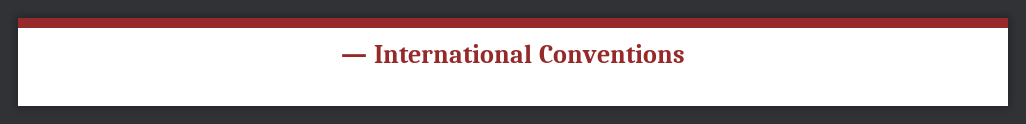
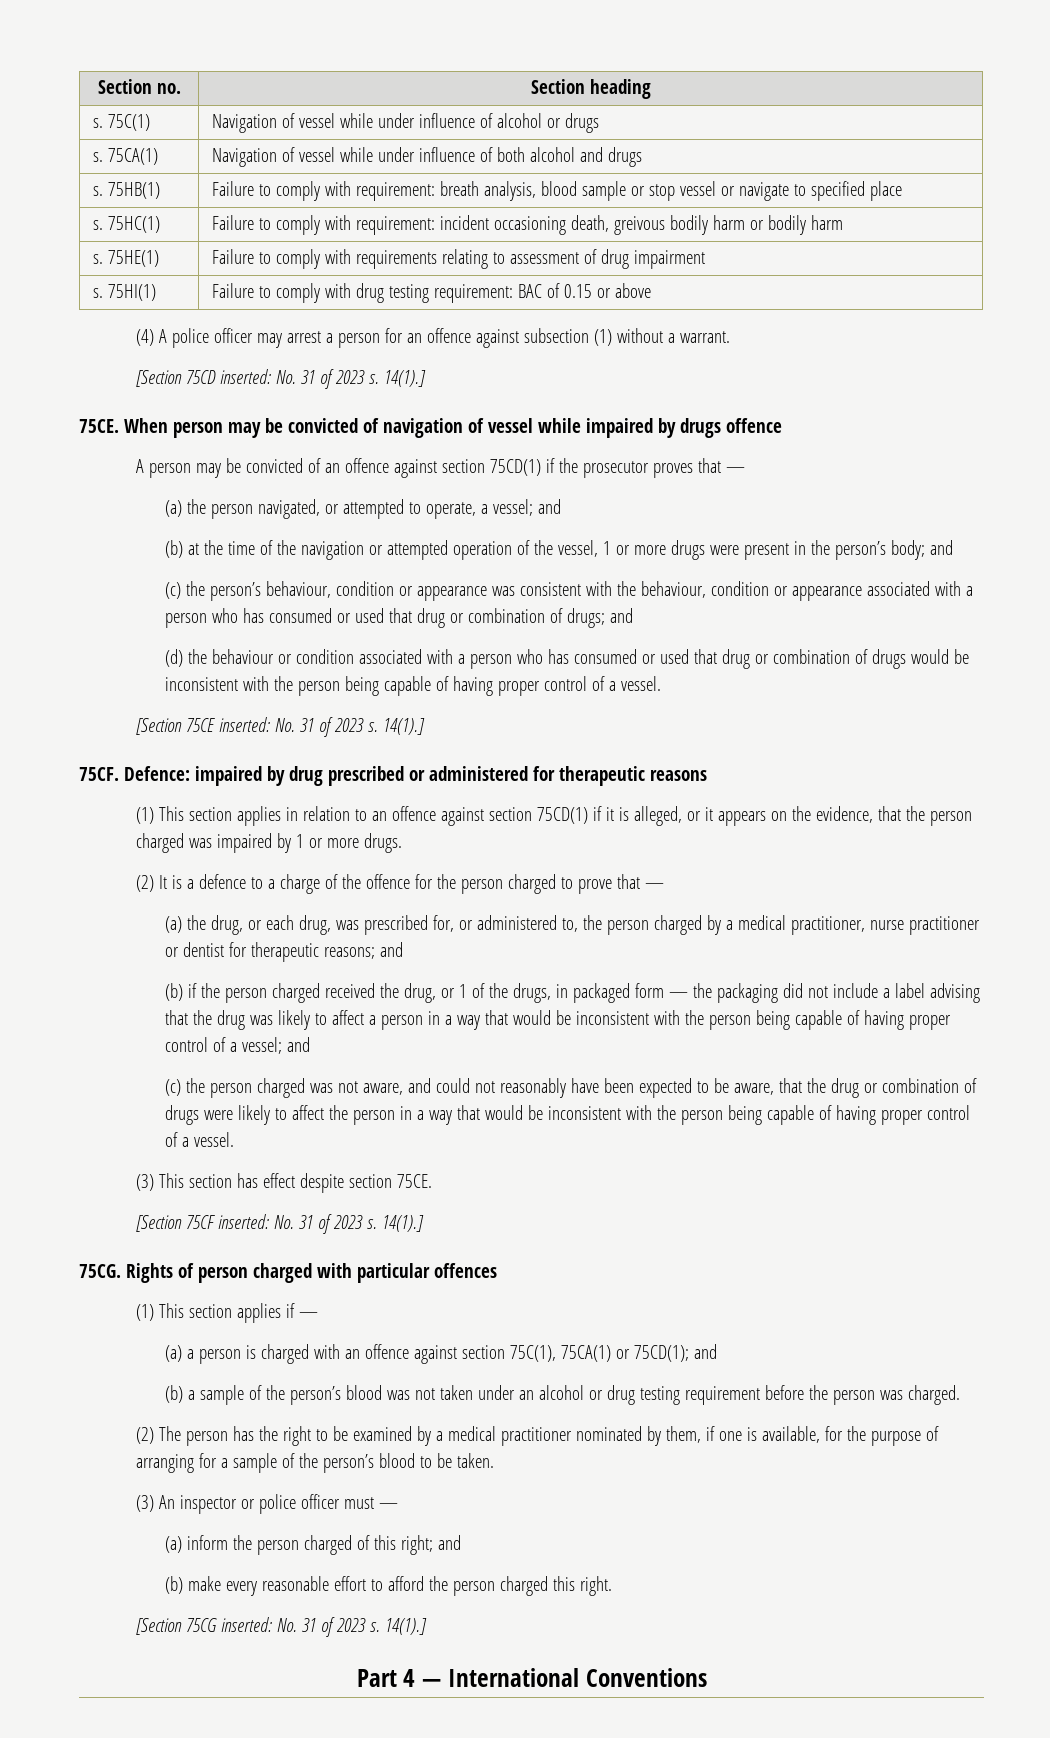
(341, 58) none -> [97,79,181,94] [530,79,651,99] [92,114,150,131] [211,113,599,133] [92,148,158,165] [211,147,642,167] [92,182,160,199] [211,181,902,201] [92,216,160,233] [211,215,843,235] [92,250,159,267] [211,249,705,269] [92,284,156,301] [211,283,651,303] [136,328,731,348] [136,369,427,389] [79,418,782,438] [136,458,746,478] [164,499,561,519] [164,540,953,560] [164,581,973,601] [164,608,633,628] [164,649,969,669] [164,676,661,696] [136,717,426,737] [79,766,707,786] [136,806,972,826] [136,833,403,853] [136,874,665,894] [164,915,980,935] [164,942,403,962] [164,983,980,1003] [164,1010,951,1030] [164,1037,310,1054] [164,1078,977,1098] [164,1105,970,1125] [164,1132,234,1147] [136,1173,433,1193] [136,1214,425,1234] [79,1263,497,1283] [136,1303,319,1323] [164,1344,717,1364] [164,1385,960,1405] [136,1426,939,1446] [136,1453,495,1473] [136,1494,399,1514] [164,1535,461,1555] [164,1576,612,1596] [136,1617,428,1637] [356,1669,416,1687] Section no. | Section heading // s. 75C(1) | Navigation of vessel while under influence of alcohol or drugs // s. 75CA(1) | Navigation of vessel while under influence of both alcohol and drugs // s. 75HB(1) | Failure to comply with requirement: breath analysis, blood sample or stop vessel or navigate to specified place // s. 75HC(1) | Failure to comply with requirement: incident occasioning death, greivous bodily harm or bodily harm // s. 75HE(1) | Failure to comply with requirements relating to assessment of drug impairment // s. 75HI(1) | Failure to comply with drug testing requirement: BAC of 0.15 or above // (4) A police officer may arrest a person for an offence against subsection (1) without a warrant. // [Section 75CD inserted: No. 31 of 2023 s. 14(1).] // 75CE. When person may be convicted of navigation of vessel while impaired by drugs offence // A person may be convicted of an offence against section 75CD(1) if the prosecutor proves that — // (a) the person navigated, or attempted to operate, a vessel; and // (b) at the time of the navigation or attempted operation of the vessel, 1 or more drugs were present in the person’s body; and // (c) the person’s behaviour, condition or appearance was consistent with the behaviour, condition or appearance associated with a person who has consumed or used that drug or combination of drugs; and // (d) the behaviour or condition associated with a person who has consumed or used that drug or combination of drugs would be inconsistent with the person being capable of having proper control of a vessel. // [Section 75CE inserted: No. 31 of 2023 s. 14(1).] // 75CF. Defence: impaired by drug prescribed or administered for therapeutic reasons // (1) This section applies in relation to an offence against section 75CD(1) if it is alleged, or it appears on the evidence, that the person charged was impaired by 1 or more drugs. // (2) It is a defence to a charge of the offence for the person charged to prove that — // (a) the drug, or each drug, was prescribed for, or administered to, the person charged by a medical practitioner, nurse practitioner or dentist for therapeutic reasons; and // (b) if the person charged received the drug, or 1 of the drugs, in packaged form — the packaging did not include a label advising that the drug was likely to affect a person in a way that would be inconsistent with the person being capable of having proper control of a vessel; and // (c) the person charged was not aware, and could not reasonably have been expected to be aware, that the drug or combination of drugs were likely to affect the person in a way that would be inconsistent with the person being capable of having proper control of a vessel. // (3) This section has effect despite section 75CE. // [Section 75CF inserted: No. 31 of 2023 s. 14(1).] // 75CG. Rights of person charged with particular offences // (1) This section applies if — // (a) a person is charged with an offence against section 75C(1), 75CA(1) or 75CD(1); and // (b) a sample of the person’s blood was not taken under an alcohol or drug testing requirement before the person was charged. // (2) The person has the right to be examined by a medical practitioner nominated by them, if one is available, for the purpose of arranging for a sample of the person’s blood to be taken. // (3) An inspector or police officer must — // (a) inform the person charged of this right; and // (b) make every reasonable effort to afford the person charged this right. // [Section 75CG inserted: No. 31 of 2023 s. 14(1).] // Part 4

